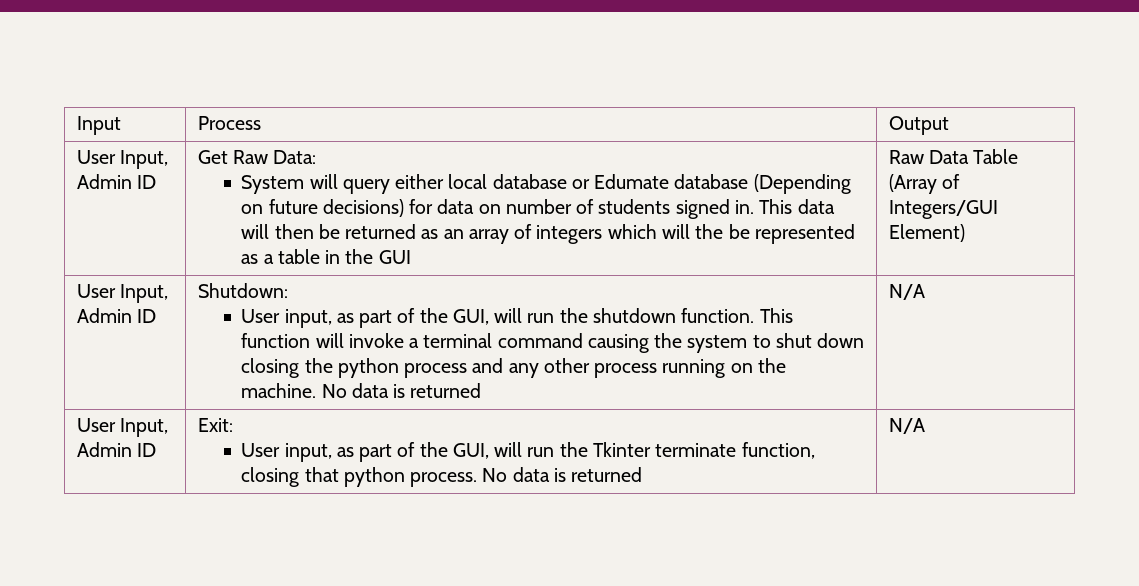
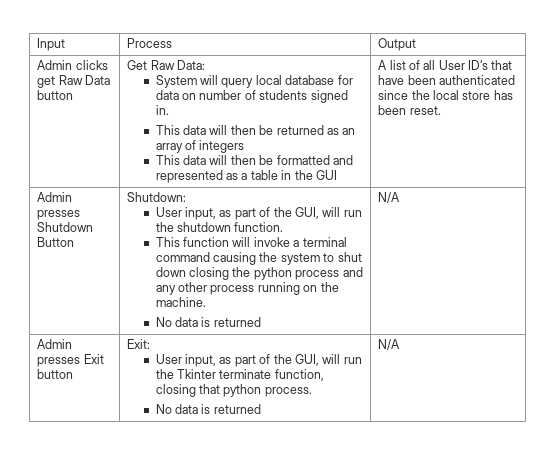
[76,150,168,169] [76,174,156,189] User Input, Admin ID -> [37,60,108,70] [37,75,110,88] [37,90,74,100] Admin clicks get Raw Data button
[395,174,445,189] either -> (254, 83) none
[571,174,851,194] [241,199,404,217] or Edumate database (Depending on future decisions) -> (335, 80) none
(754, 207) none -> (169, 110) //
[607,224,750,239] which will the be -> [155,155,353,165] // This data will then be formatted and
[888,149,1019,164] [888,174,960,194] [888,200,998,219] [888,224,965,242] [76,284,168,303] [76,308,156,323] Raw Data Table (Array of Integers/GUI Element) // User Input, Admin ID -> [378,60,513,70] [378,75,515,85] [378,90,513,100] [378,105,441,115] [37,192,73,202] [37,210,81,220] [37,222,94,232] [37,237,75,247] A list of all User ID’s that have been authenticated since the local store has been reset. // Admin presses Shutdown Button
(755, 315) none -> (284, 227) //
(317, 390) none -> (206, 302) //
[76,418,168,437] [76,442,156,457] User Input, Admin ID -> [37,339,73,349] [37,354,104,367] [37,369,74,379] Admin presses Exit button
(478, 479) none -> (312, 392) //

